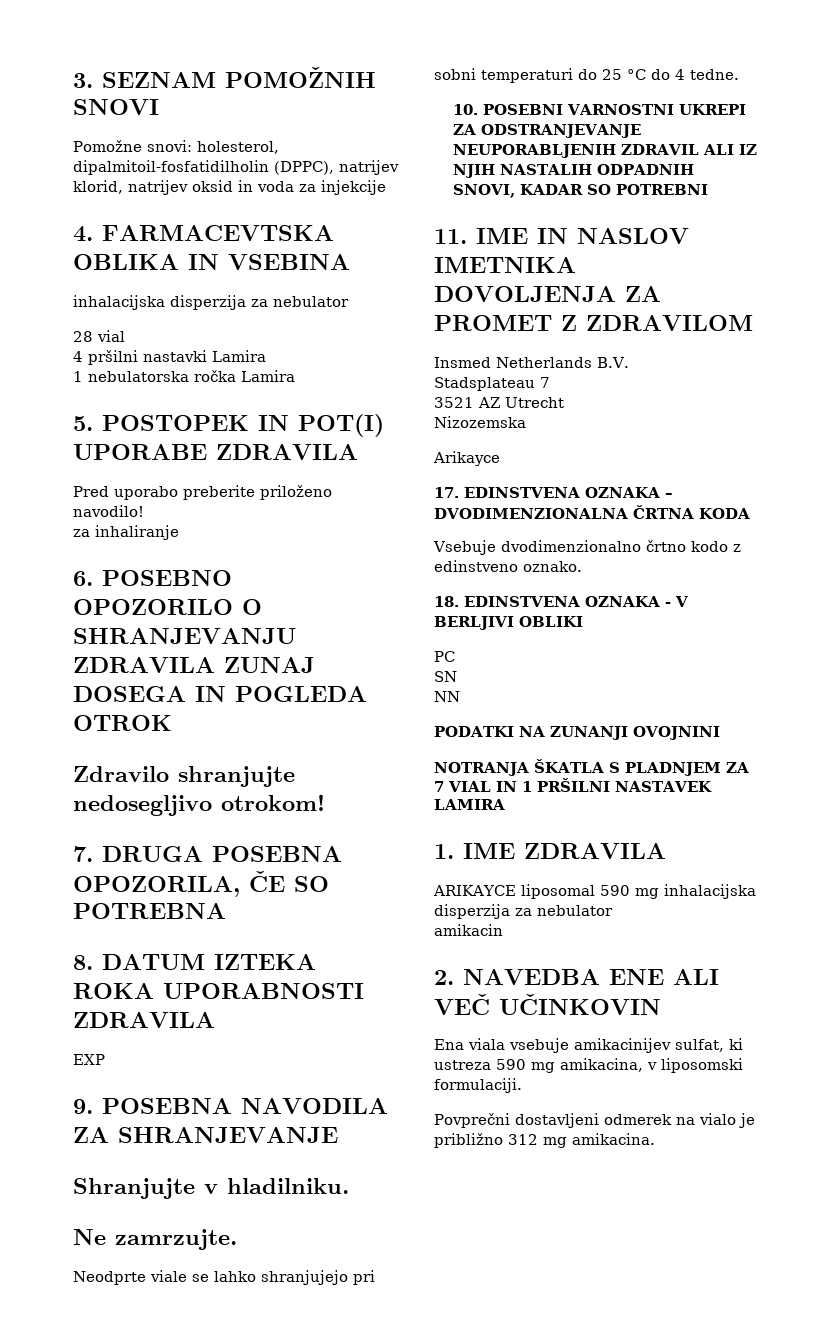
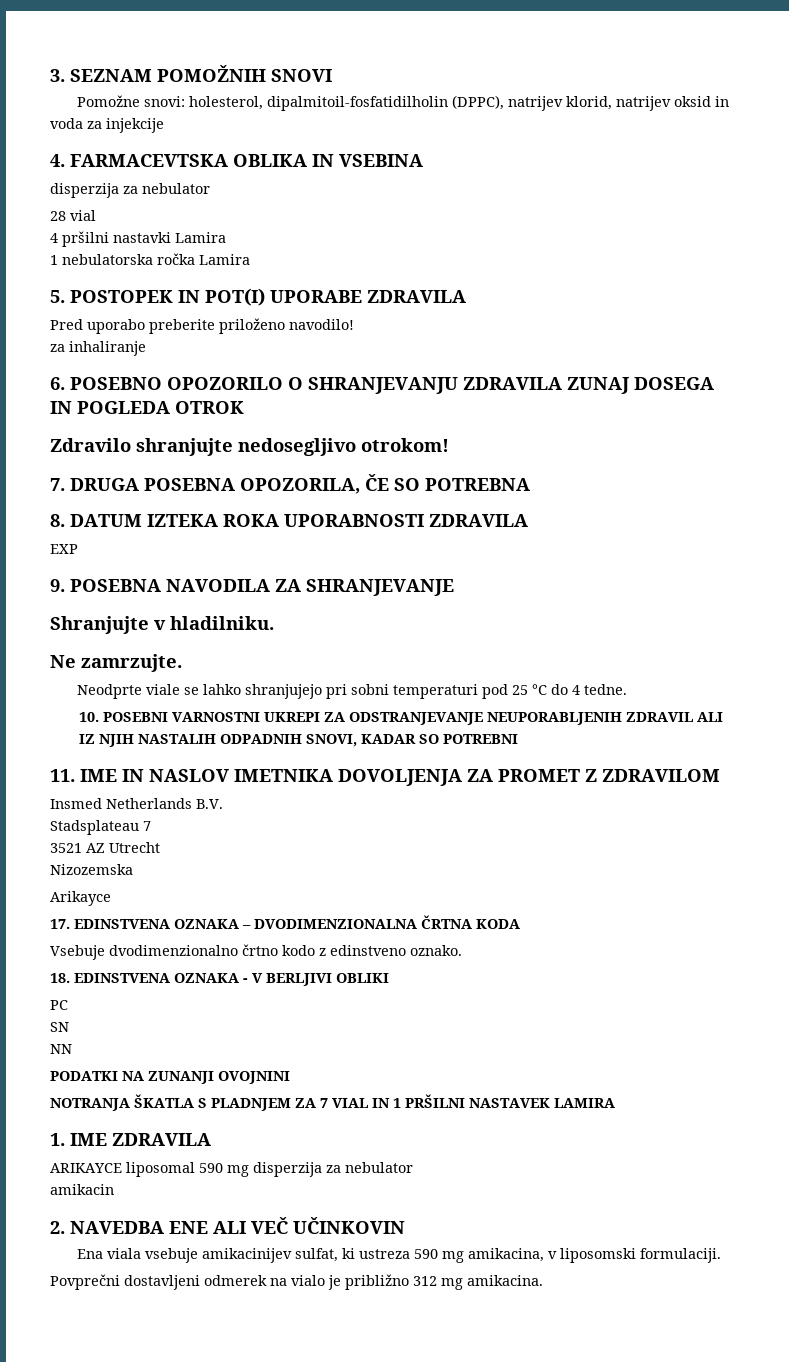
[73,295,165,310] inhalacijska -> (423, 160) none
[578,69,597,80] do -> [481,684,508,699] pod
[664,884,756,899] inhalacijska -> (249, 1171) none

